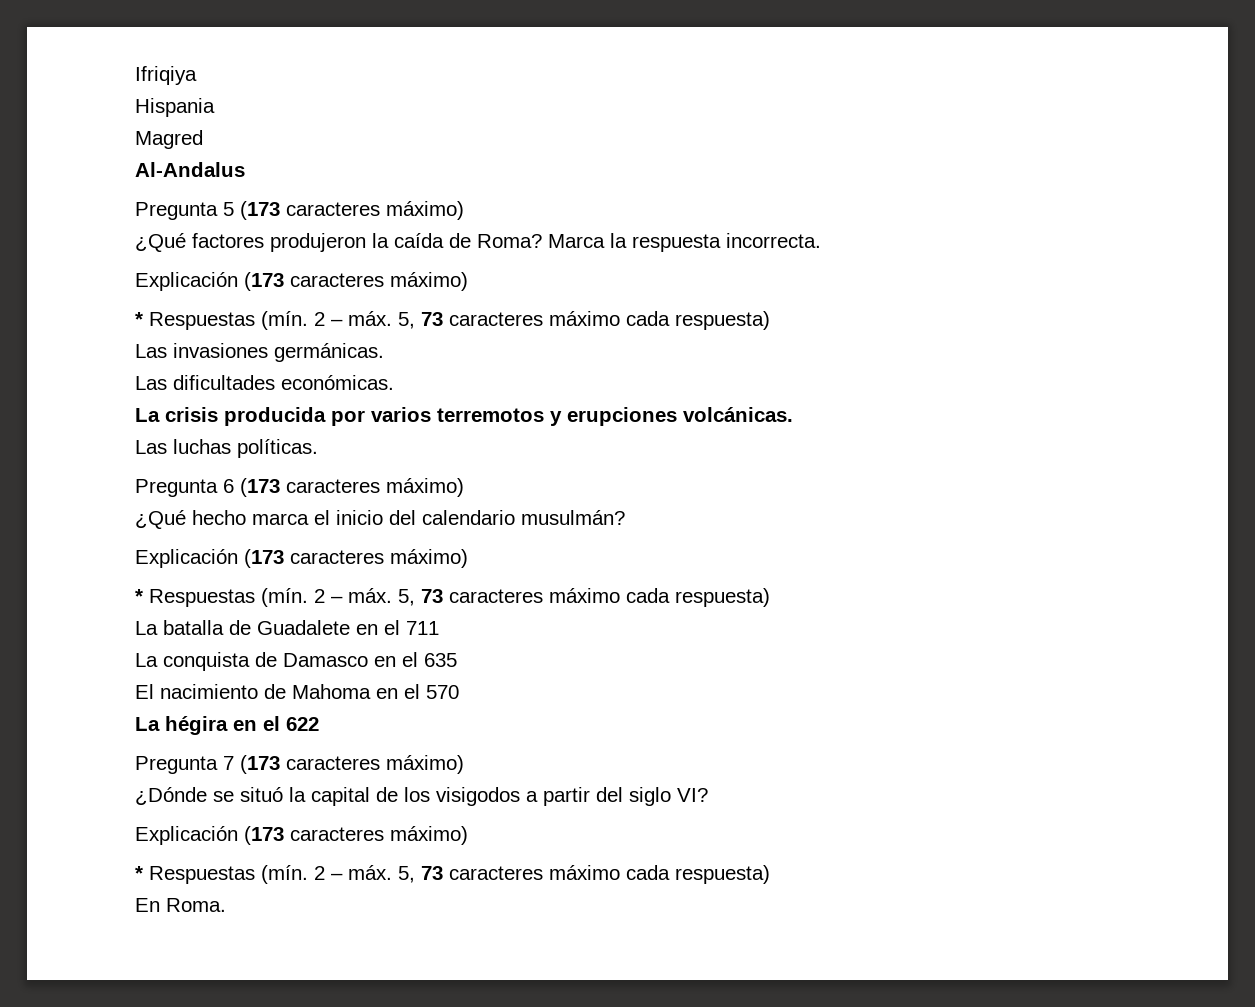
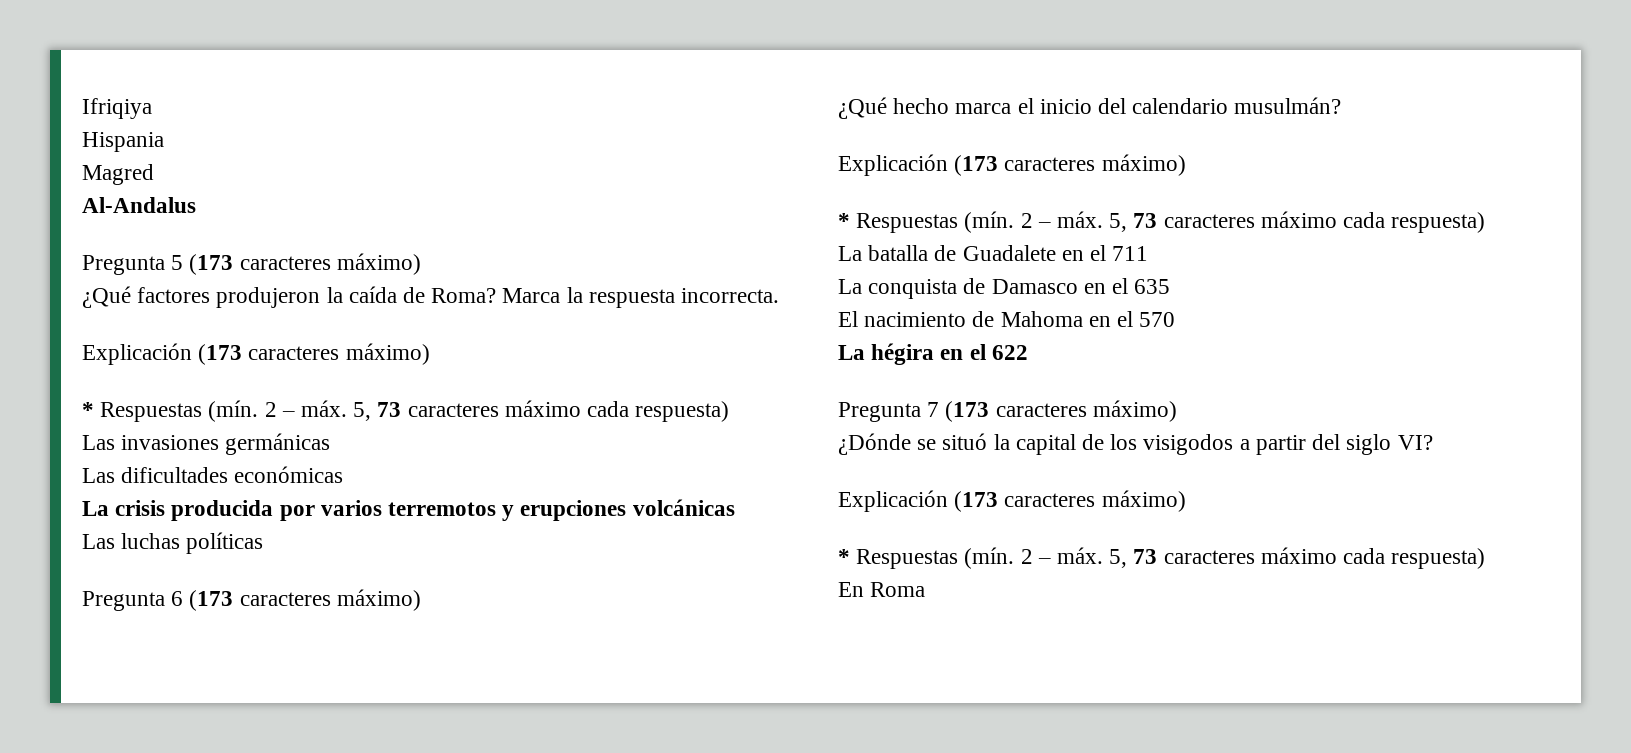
[274,343,384,362] germánicas. -> [225,433,331,455] germánicas
[281,375,394,390] económicas. -> [234,466,344,483] económicas
[683,407,793,422] volcánicas. -> [632,499,735,516] volcánicas
[237,439,318,458] políticas. -> [186,532,264,554] políticas
[166,898,226,912] Roma. -> [870,582,926,597] Roma

